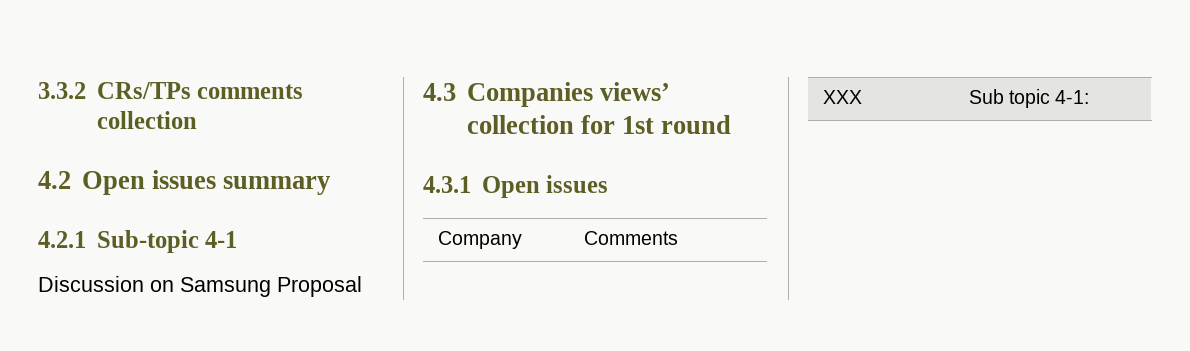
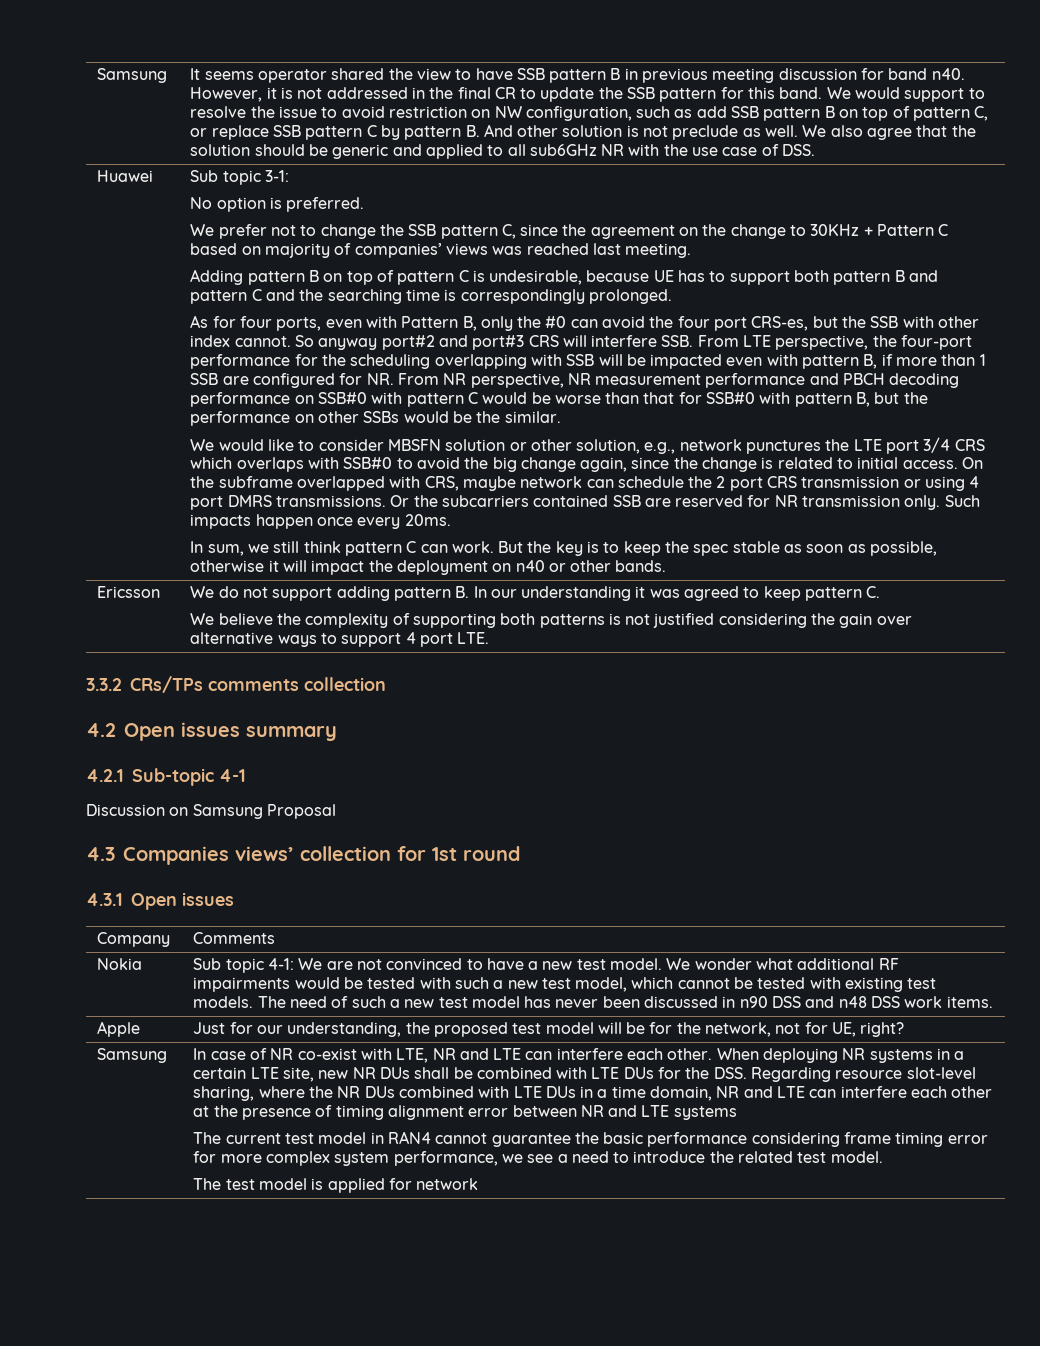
(38, 90) none -> [97,68,168,83] [190,68,965,83] [190,87,985,102] [190,106,989,121] [190,124,976,140] [190,144,816,159] [97,170,154,182] [190,170,289,185] [190,197,365,212] [190,224,949,239] [190,243,692,258] [190,269,939,285] [190,289,672,304] [190,315,979,331] [190,335,973,350] [190,354,986,369] [190,373,960,388] [190,392,928,407] [190,411,561,426] [190,437,985,454] [190,457,984,472] [190,476,980,491] [190,495,980,510] [190,514,451,529] [190,541,937,556] [190,560,667,575] [97,586,161,598] [190,586,881,601] [190,613,912,628] [190,632,490,647] Samsung | It seems operator shared the view to have SSB pattern B in previous meeting discussion for band n40. However, it is not addressed in the final CR to update the SSB pattern for this band. We would support to resolve the issue to avoid restriction on NW configuration, such as add SSB pattern B on top of pattern C, or replace SSB pattern C by pattern B. And other solution is not preclude as well. We also agree that the solution should be generic and applied to all sub6GHz NR with the use case of DSS. // Huawei | Sub topic 3-1: // No option is preferred. // We prefer not to change the SSB pattern C, since the agreement on the change to 30KHz + Pattern C based on majority of companies’ views was reached last meeting. // Adding pattern B on top of pattern C is undesirable, because UE has to support both pattern B and pattern C and the searching time is correspondingly prolonged. // As for four ports, even with Pattern B, only the #0 can avoid the four port CRS-es, but the SSB with other index cannot. So anyway port#2 and port#3 CRS will interfere SSB. From LTE perspective, the four-port performance for the scheduling overlapping with SSB will be impacted even with pattern B, if more than 1 SSB are configured for NR. From NR perspective, NR measurement performance and PBCH decoding performance on SSB#0 with pattern C would be worse than that for SSB#0 with pattern B, but the performance on other SSBs would be the similar. // We would like to consider MBSFN solution or other solution, e.g., network punctures the LTE port 3/4 CRS which overlaps with SSB#0 to avoid the big change again, since the change is related to initial access. On the subframe overlapped with CRS, maybe network can schedule the 2 port CRS transmission or using 4 port DMRS transmissions. Or the subcarriers contained SSB are reserved for NR transmission only. Such impacts happen once every 20ms. // In sum, we still think pattern C can work. But the key is to keep the spec stable as soon as possible, otherwise it will impact the deployment on n40 or other bands. // Ericsson | We do not support adding pattern B. In our understanding it was agreed to keep pattern C. // We believe the complexity of supporting both patterns is not justified considering the gain over alternative ways to support 4 port LTE. //
[822,90,862,104] XXX -> [97,958,143,970] Nokia
(1090, 97) none -> [298,958,899,970] [193,977,937,992] [193,996,993,1008] [97,1021,141,1037] [193,1022,905,1037] [97,1048,168,1063] [193,1048,965,1063] [193,1067,976,1082] [193,1086,993,1101] [193,1105,737,1120] [193,1131,988,1147] [193,1151,883,1166] [193,1178,479,1193] We are not convinced to have a new test model. We wonder what additional RF impairments would be tested with such a new test model, which cannot be tested with existing test models. The need of such a new test model has never been discussed in n90 DSS and n48 DSS work items. // Apple | Just for our understanding, the proposed test model will be for the network, not for UE, right? // Samsung | In case of NR co-exist with LTE, NR and LTE can interfere each other. When deploying NR systems in a certain LTE site, new NR DUs shall be combined with LTE DUs for the DSS. Regarding resource slot-level sharing, where the NR DUs combined with LTE DUs in a time domain, NR and LTE can interfere each other at the presence of timing alignment error between NR and LTE systems // The current test model in RAN4 cannot guarantee the basic performance considering frame timing error for more complex system performance, we see a need to introduce the related test model. // The test model is applied for network

